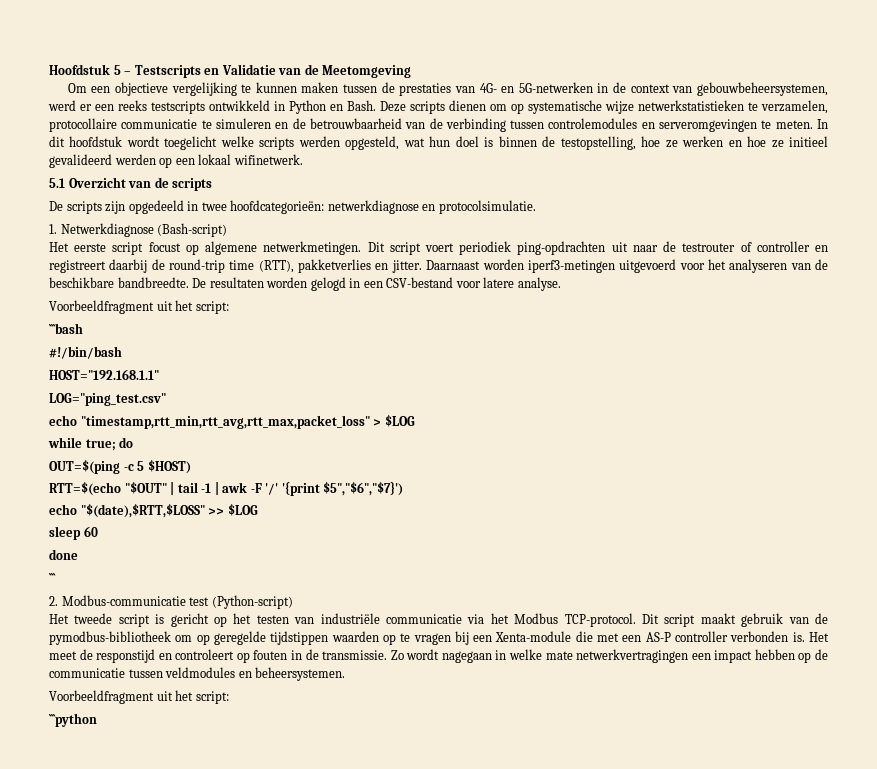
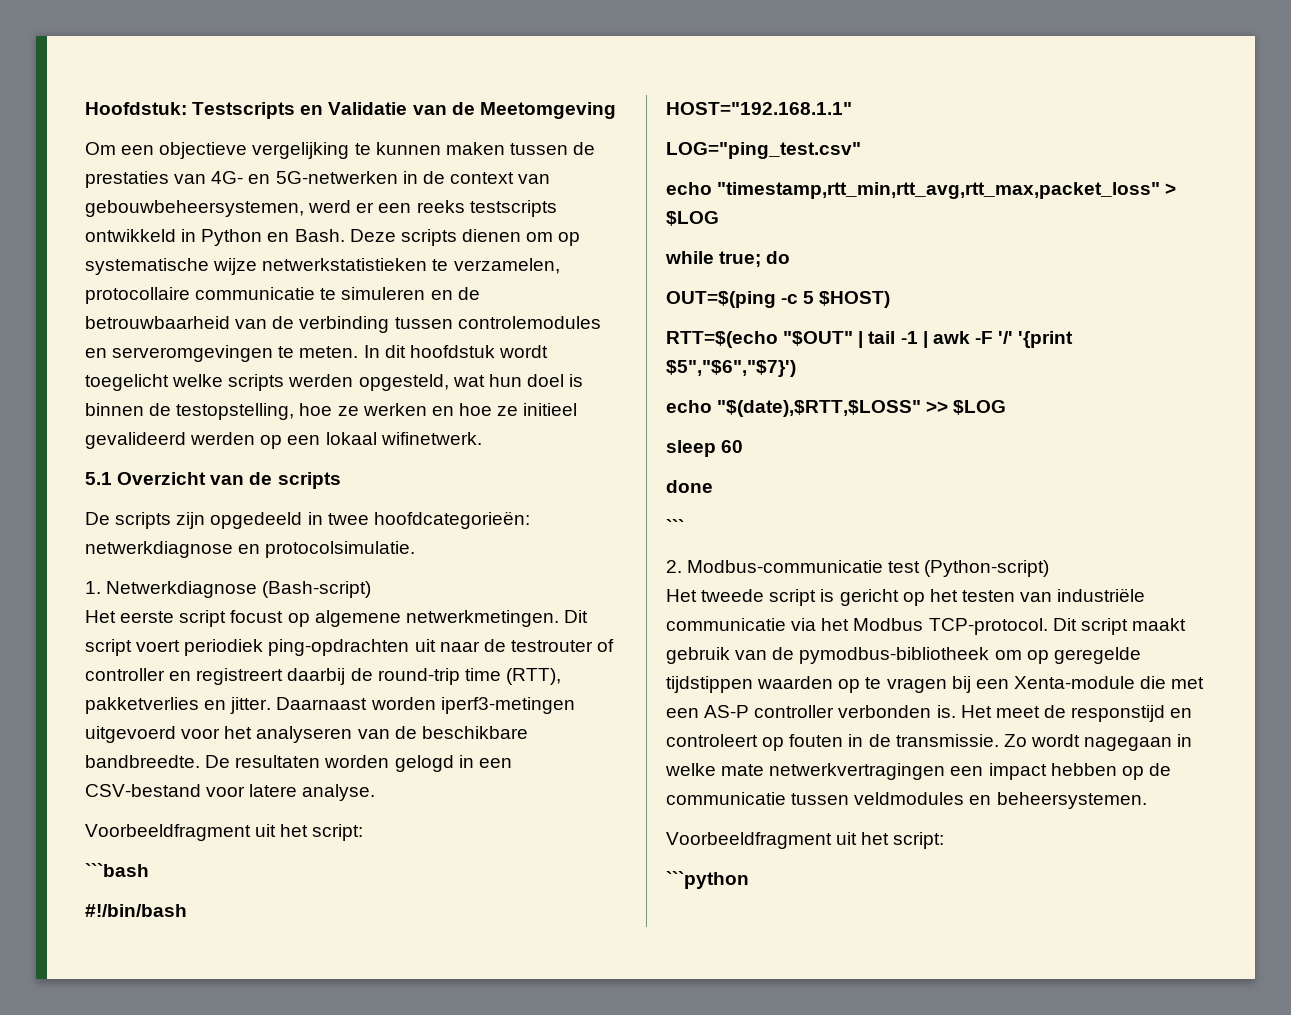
[49,64,132,75] Hoofdstuk 5 – -> [85,102,187,115] Hoofdstuk:

